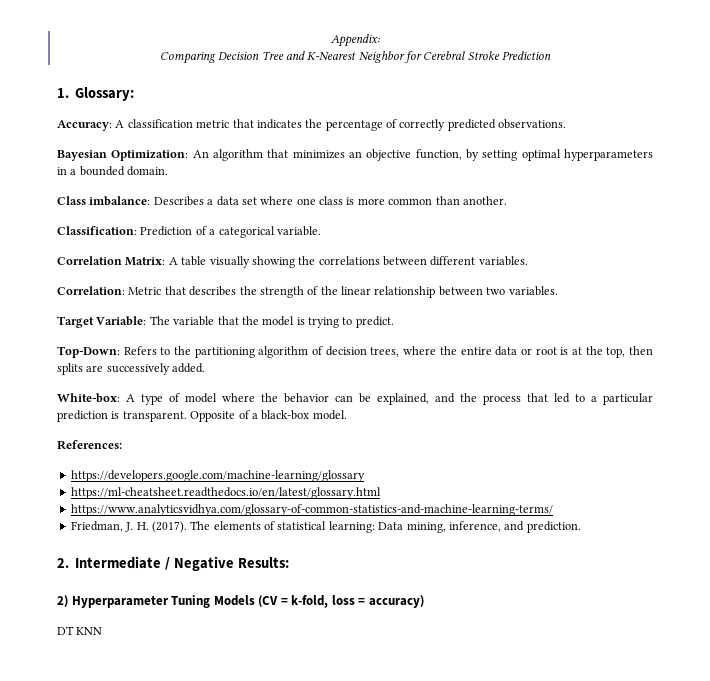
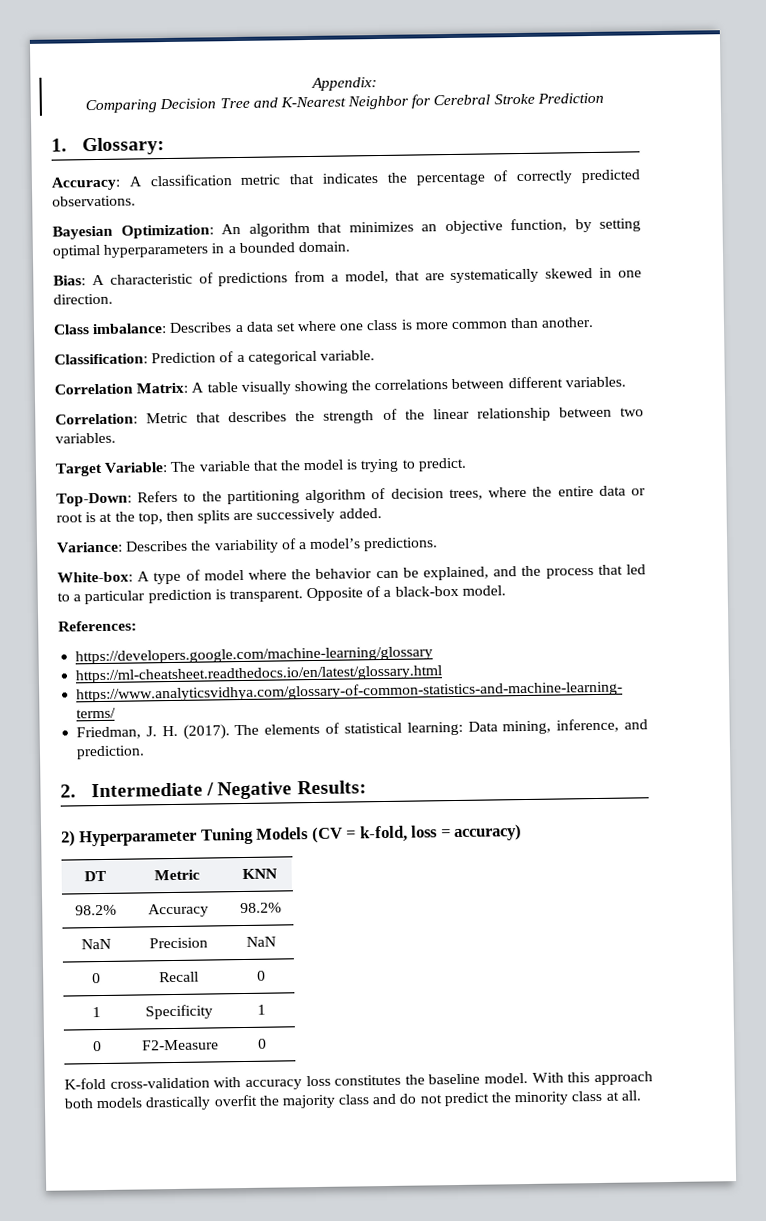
(169, 171) none -> [53,267,642,287] [53,293,113,305] // Bias: A characteristic of predictions from a model, that are systematically skewed in one direction.
(206, 368) none -> [57,537,439,554] // Variance: Describes the variability of a model’s predictions.
[57,626,103,635] // DT KNN -> [83,870,107,882] [154,869,200,881] [242,868,277,880] [74,904,117,916] [147,903,209,918] [239,902,282,914] [80,938,111,950] [148,937,208,949] [245,936,276,947] [92,973,101,984] [159,971,199,983] [257,970,266,981] [92,1007,101,1018] [145,1004,213,1020] [257,1004,266,1015] [93,1041,102,1052] [141,1039,219,1051] [258,1038,267,1049] [64,1071,653,1091] [64,1090,641,1111] // DT | Metric | KNN // 98.2% | Accuracy | 98.2% // NaN | Precision | NaN // 0 | Recall | 0 // 1 | Specificity | 1 // 0 | F2-Measure | 0 // K-fold cross-validation with accuracy loss constitutes the baseline model. With this approach both models drastically overfit the majority class and do not predict the minority class at all.

